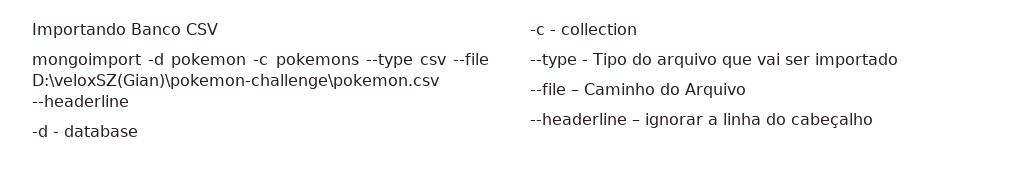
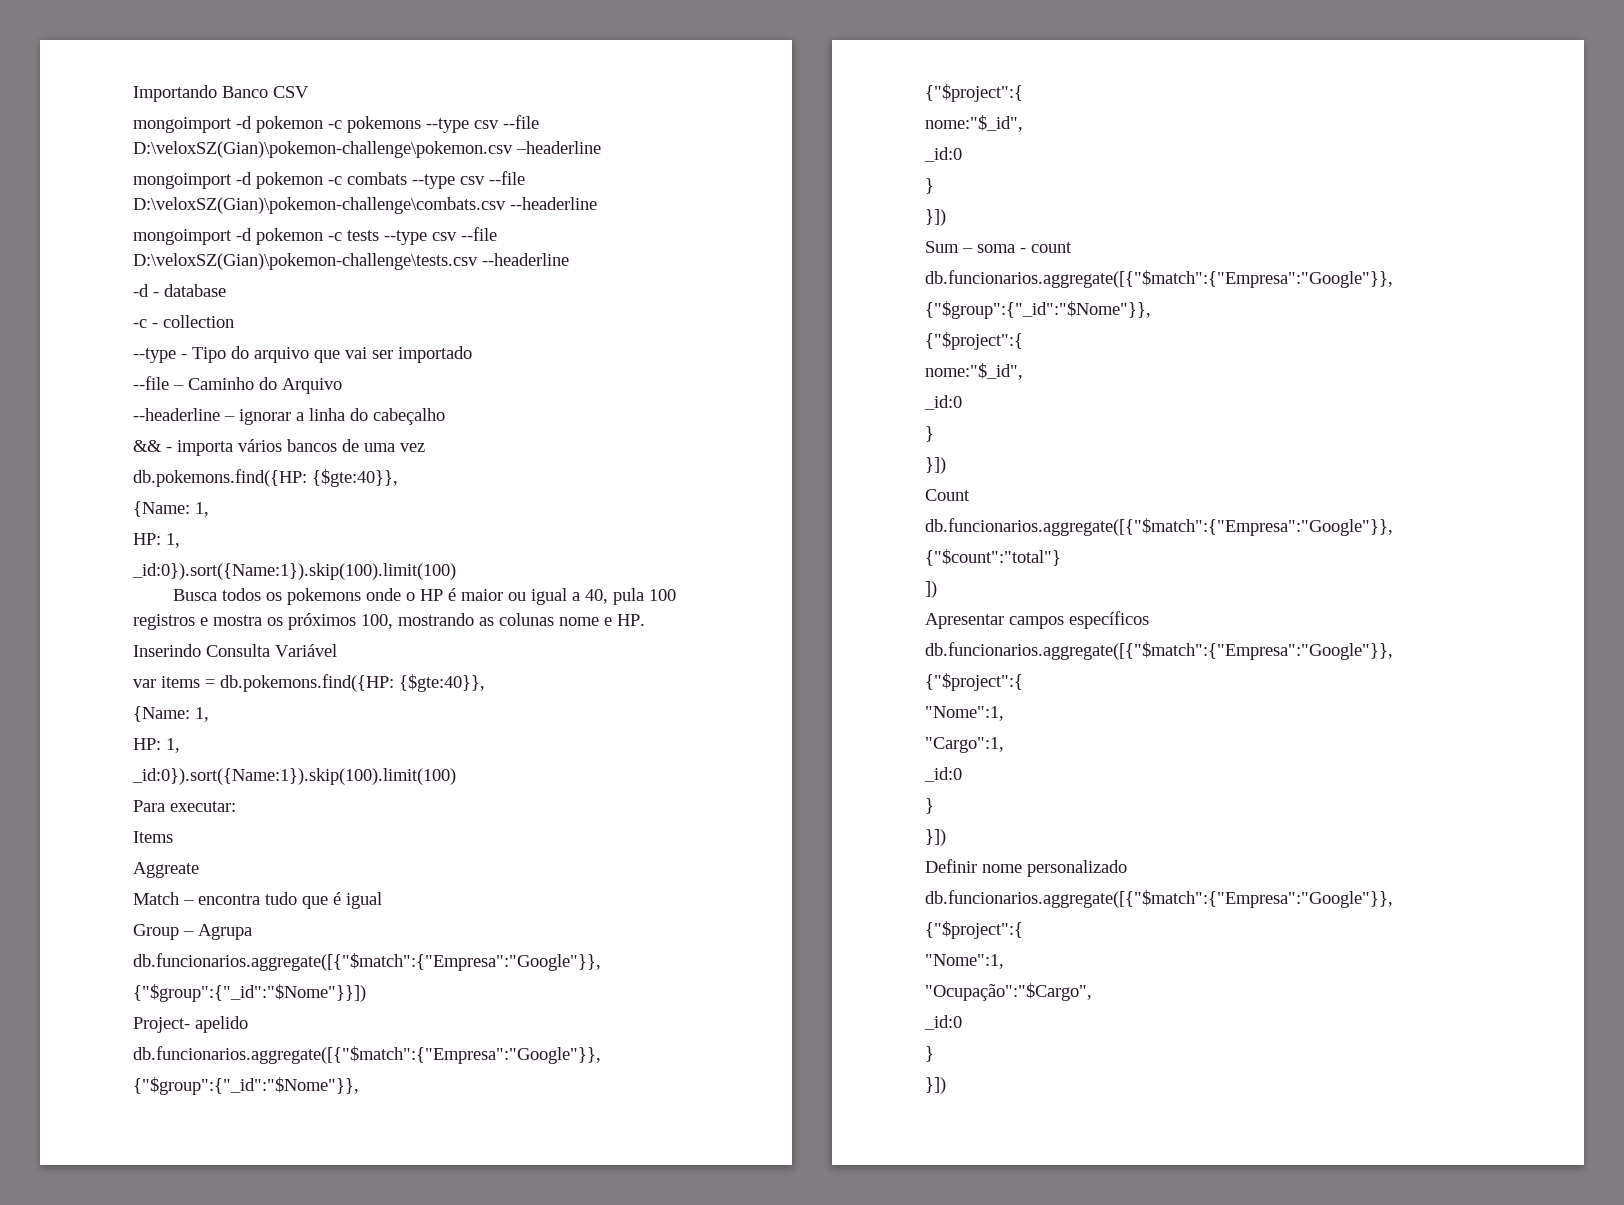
(439, 81) none -> [516,141,601,154] [133,171,525,189] [133,197,597,214] [133,227,497,245] [133,253,478,270] –headerline // mongoimport -d pokemon -c combats --type csv --file D:\veloxSZ(Gian)\pokemon-challenge\combats.csv --headerline // mongoimport -d pokemon -c tests --type csv --file D:\veloxSZ(Gian)\pokemon-challenge\tests.csv
(873, 120) none -> [133,439,425,456] [133,469,398,487] [133,501,209,517] [133,533,180,548] [132,563,456,580] [172,588,676,605] [133,613,645,630] [133,644,337,657] [133,674,485,692] [133,706,209,722] [133,738,180,753] [132,768,456,785] [133,800,236,812] [133,831,173,843] [133,862,199,878] [133,892,382,909] [133,924,252,940] [133,953,601,971] [133,984,366,1002] [133,1016,248,1033] [133,1046,601,1064] [133,1077,359,1095] [925,84,1023,102] [925,115,1023,132] [924,147,962,162] [925,178,934,194] [925,209,946,226] [925,241,1072,253] [925,270,1393,288] [925,301,1151,319] [925,332,1023,350] [925,363,1023,380] [924,395,962,410] [925,426,934,442] [925,457,946,474] [925,489,970,501] [925,518,1393,536] [925,549,1061,566] [925,581,937,598] [925,611,1149,629] [925,642,1393,660] [925,673,1023,691] [925,706,1004,721] [925,737,1004,753] [924,767,962,782] [925,798,934,814] [925,829,946,846] [925,859,1127,877] [925,890,1393,908] [925,921,1023,939] [925,954,1004,969] [925,983,1092,1001] [924,1015,962,1030] [925,1046,934,1062] [925,1077,946,1094] // && - importa vários bancos de uma vez // db.pokemons.find({HP: {$gte:40}}, // {Name: 1, // HP: 1, // _id:0}).sort({Name:1}).skip(100).limit(100) // Busca todos os pokemons onde o HP é maior ou igual a 40, pula 100 registros e mostra os próximos 100, mostrando as colunas nome e HP. // Inserindo Consulta Variável // var items = db.pokemons.find({HP: {$gte:40}}, // {Name: 1, // HP: 1, // _id:0}).sort({Name:1}).skip(100).limit(100) // Para executar: // Items // Aggreate // Match – encontra tudo que é igual // Group – Agrupa // db.funcionarios.aggregate([{"$match":{"Empresa":"Google"}}, // {"$group":{"_id":"$Nome"}}]) // Project- apelido // db.funcionarios.aggregate([{"$match":{"Empresa":"Google"}}, // {"$group":{"_id":"$Nome"}}, // {"$project":{ // nome:"$_id", // _id:0 // } // }]) // Sum – soma - count // db.funcionarios.aggregate([{"$match":{"Empresa":"Google"}}, // {"$group":{"_id":"$Nome"}}, // {"$project":{ // nome:"$_id", // _id:0 // } // }]) // Count // db.funcionarios.aggregate([{"$match":{"Empresa":"Google"}}, // {"$count":"total"} // ]) // Apresentar campos específicos // db.funcionarios.aggregate([{"$match":{"Empresa":"Google"}}, // {"$project":{ // "Nome":1, // "Cargo":1, // _id:0 // } // }]) // Definir nome personalizado // db.funcionarios.aggregate([{"$match":{"Empresa":"Google"}}, // {"$project":{ // "Nome":1, // "Ocupação":"$Cargo", // _id:0 // } // }])

